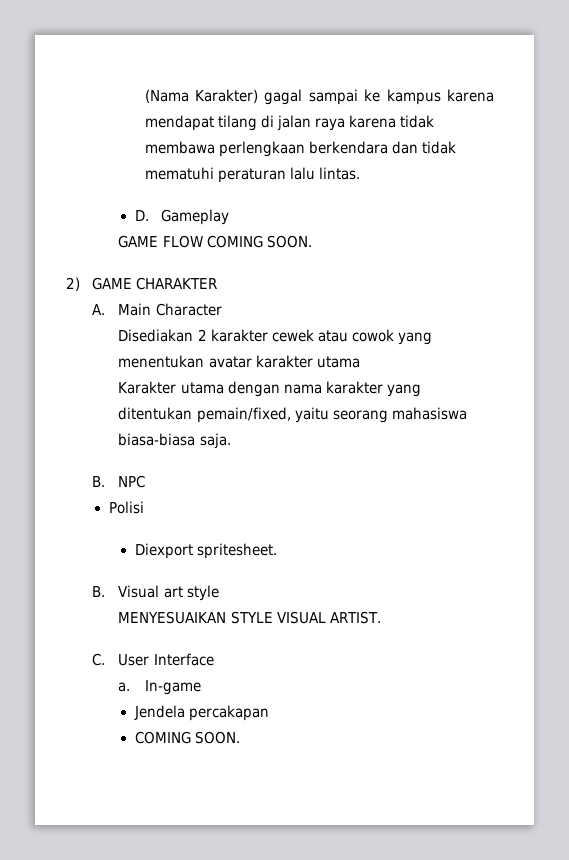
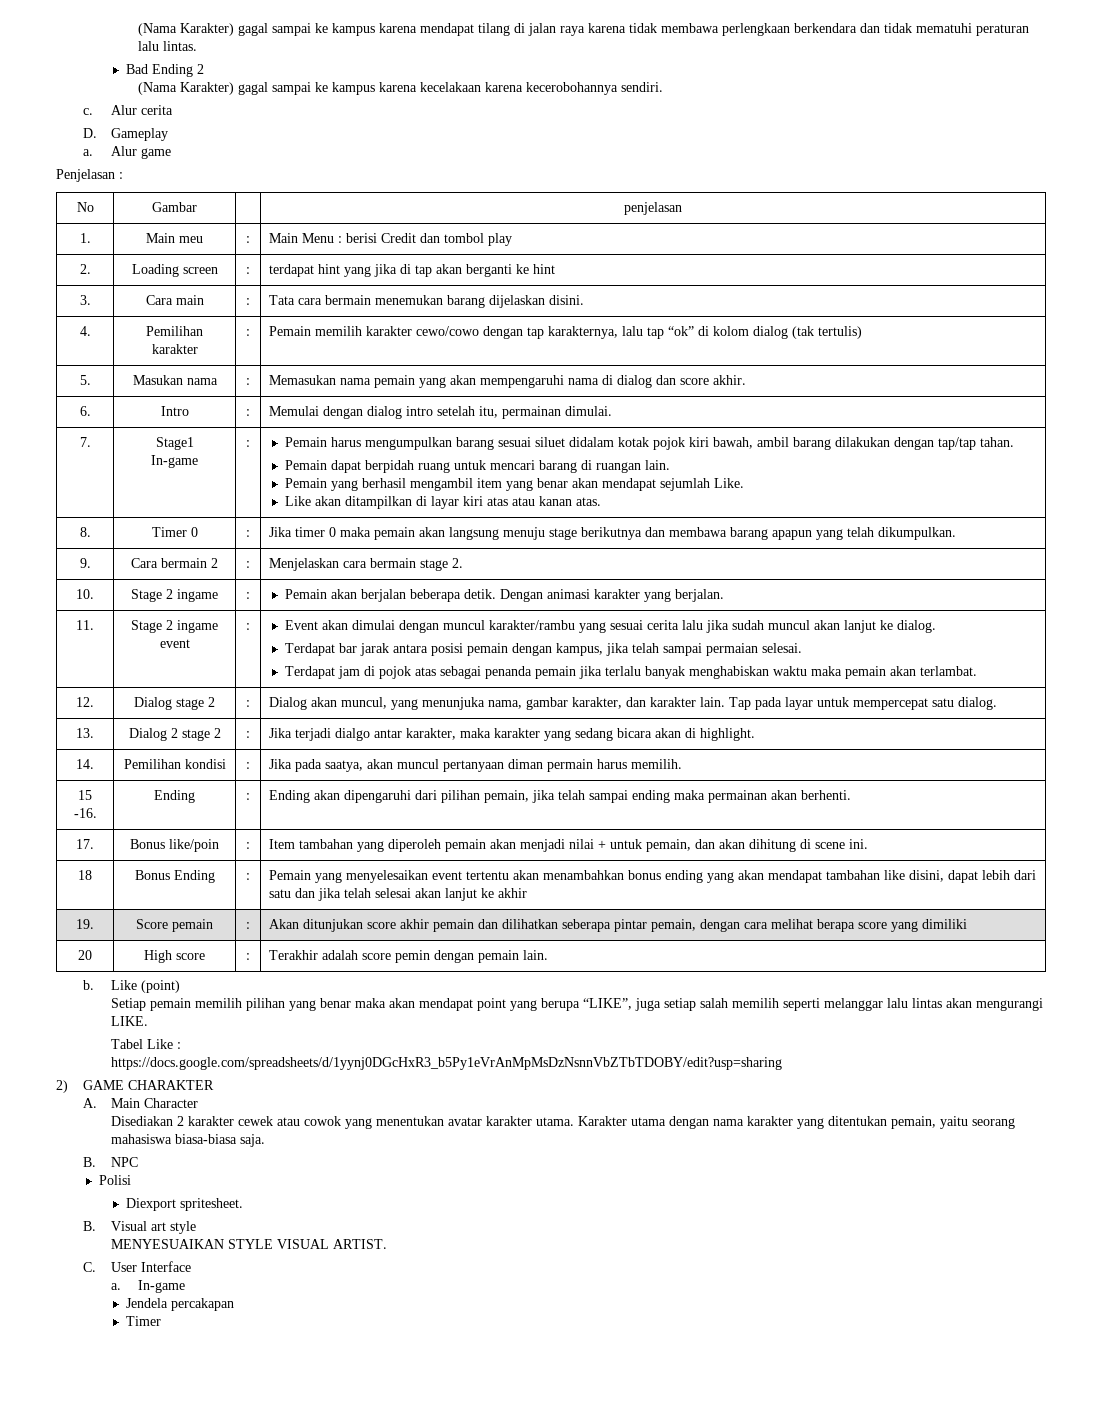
[134,209,230,225] [118,235,312,248] D. Gameplay // GAME FLOW COMING SOON. -> [126,64,205,77] [138,82,664,95] [83,105,173,115] [83,128,168,141] [83,146,171,159] [56,169,123,182] [76,202,94,212] [152,202,197,212] [623,202,682,215] [79,233,91,243] [146,233,203,243] [246,236,250,243] [269,233,513,246] [79,264,91,274] [131,264,218,277] [246,267,250,274] [269,264,556,277] [79,295,91,305] [145,295,204,305] [246,298,250,305] [269,295,585,308] [79,326,91,336] [146,326,203,336] [151,344,198,354] [246,329,250,336] [269,326,863,339] [79,375,91,385] [132,375,218,385] [246,378,250,385] [269,375,747,388] [79,406,91,416] [160,406,189,416] [246,409,250,416] [269,406,613,419] [79,437,91,447] [155,437,194,450] [151,455,198,468] [246,440,250,447] [284,437,1014,450] [284,460,670,473] [284,478,744,491] [284,496,601,509] [79,527,91,537] [151,527,198,537] [246,530,250,537] [269,527,957,540] [79,558,91,568] [131,558,218,568] [246,561,250,568] [269,558,464,571] [76,589,94,599] [131,589,218,602] [246,592,250,599] [284,589,724,602] [76,620,94,630] [131,620,218,633] [159,639,190,648] [246,623,250,630] [284,620,936,633] [284,643,802,656] [284,666,977,679] [76,697,94,707] [134,697,215,710] [246,700,250,707] [269,697,998,710] [76,728,94,738] [128,728,221,741] [246,731,250,738] [269,728,756,741] [76,759,94,769] [123,759,226,769] [246,762,250,769] [269,759,683,772] [78,790,92,800] [73,808,97,818] [154,790,195,803] [246,793,250,800] [269,790,852,803] [76,839,94,849] [130,839,219,852] [246,842,250,849] [269,839,869,852] [78,870,92,880] [134,870,215,883] [246,873,250,880] [269,870,1037,883] [269,888,528,901] [76,919,94,929] [136,919,213,932] [246,922,250,929] [269,919,968,932] [78,950,92,960] [144,950,205,963] [246,953,250,960] [269,950,549,963] [83,980,180,993] [110,998,1043,1011] [110,1016,148,1026] [110,1039,181,1049] [110,1057,782,1070] Bad Ending 2 // (Nama Karakter) gagal sampai ke kampus karena kecelakaan karena kecerobohannya sendiri. // c. Alur cerita // D. Gameplay // a. Alur game // Penjelasan : // No | Gambar | | penjelasan // 1. | Main meu | : | Main Menu : berisi Credit dan tombol play // 2. | Loading screen | : | terdapat hint yang jika di tap akan berganti ke hint // 3. | Cara main | : | Tata cara bermain menemukan barang dijelaskan disini. // 4. | Pemilihan karakter | : | Pemain memilih karakter cewo/cowo dengan tap karakternya, lalu tap “ok” di kolom dialog (tak tertulis) // 5. | Masukan nama | : | Memasukan nama pemain yang akan mempengaruhi nama di dialog dan score akhir. // 6. | Intro | : | Memulai dengan dialog intro setelah itu, permainan dimulai. // 7. | Stage1 // In-game | : | Pemain harus mengumpulkan barang sesuai siluet didalam kotak pojok kiri bawah, ambil barang dilakukan dengan tap/tap tahan. // Pemain dapat berpidah ruang untuk mencari barang di ruangan lain. // Pemain yang berhasil mengambil item yang benar akan mendapat sejumlah Like. // Like akan ditampilkan di layar kiri atas atau kanan atas. // 8. | Timer 0 | : | Jika timer 0 maka pemain akan langsung menuju stage berikutnya dan membawa barang apapun yang telah dikumpulkan. // 9. | Cara bermain 2 | : | Menjelaskan cara bermain stage 2. // 10. | Stage 2 ingame | : | Pemain akan berjalan beberapa detik. Dengan animasi karakter yang berjalan. // 11. | Stage 2 ingame event | : | Event akan dimulai dengan muncul karakter/rambu yang sesuai cerita lalu jika sudah muncul akan lanjut ke dialog. // Terdapat bar jarak antara posisi pemain dengan kampus, jika telah sampai permaian selesai. // Terdapat jam di pojok atas sebagai penanda pemain jika terlalu banyak menghabiskan waktu maka pemain akan terlambat. // 12. | Dialog stage 2 | : | Dialog akan muncul, yang menunjuka nama, gambar karakter, dan karakter lain. Tap pada layar untuk mempercepat satu dialog. // 13. | Dialog 2 stage 2 | : | Jika terjadi dialgo antar karakter, maka karakter yang sedang bicara akan di highlight. // 14. | Pemilihan kondisi | : | Jika pada saatya, akan muncul pertanyaan diman permain harus memilih. // 15 -16. | Ending | : | Ending akan dipengaruhi dari pilihan pemain, jika telah sampai ending maka permainan akan berhenti. // 17. | Bonus like/poin | : | Item tambahan yang diperoleh pemain akan menjadi nilai + untuk pemain, dan akan dihitung di scene ini. // 18 | Bonus Ending | : | Pemain yang menyelesaikan event tertentu akan menambahkan bonus ending yang akan mendapat tambahan like disini, dapat lebih dari satu dan jika telah selesai akan lanjut ke akhir // 19. | Score pemain | : | Akan ditunjukan score akhir pemain dan dilihatkan seberapa pintar pemain, dengan cara melihat berapa score yang dimiliki // 20 | High score | : | Terakhir adalah score pemin dengan pemain lain. // b. Like (point) // Setiap pemain memilih pilihan yang benar maka akan mendapat point yang berupa “LIKE”, juga setiap salah memilih seperti melanggar lalu lintas akan mengurangi LIKE. // Tabel Like : // https://docs.google.com/spreadsheets/d/1yynj0DGcHxR3_b5Py1eVrAnMpMsDzNsnnVbZTbTDOBY/edit?usp=sharing
[316,356,360,368] utama // -> [535,1117,574,1126] utama.
[196,407,291,423] pemain/fixed, -> [890,1116,936,1129] pemain,
[134,731,241,744] COMING SOON. -> [126,1316,162,1326] Timer

